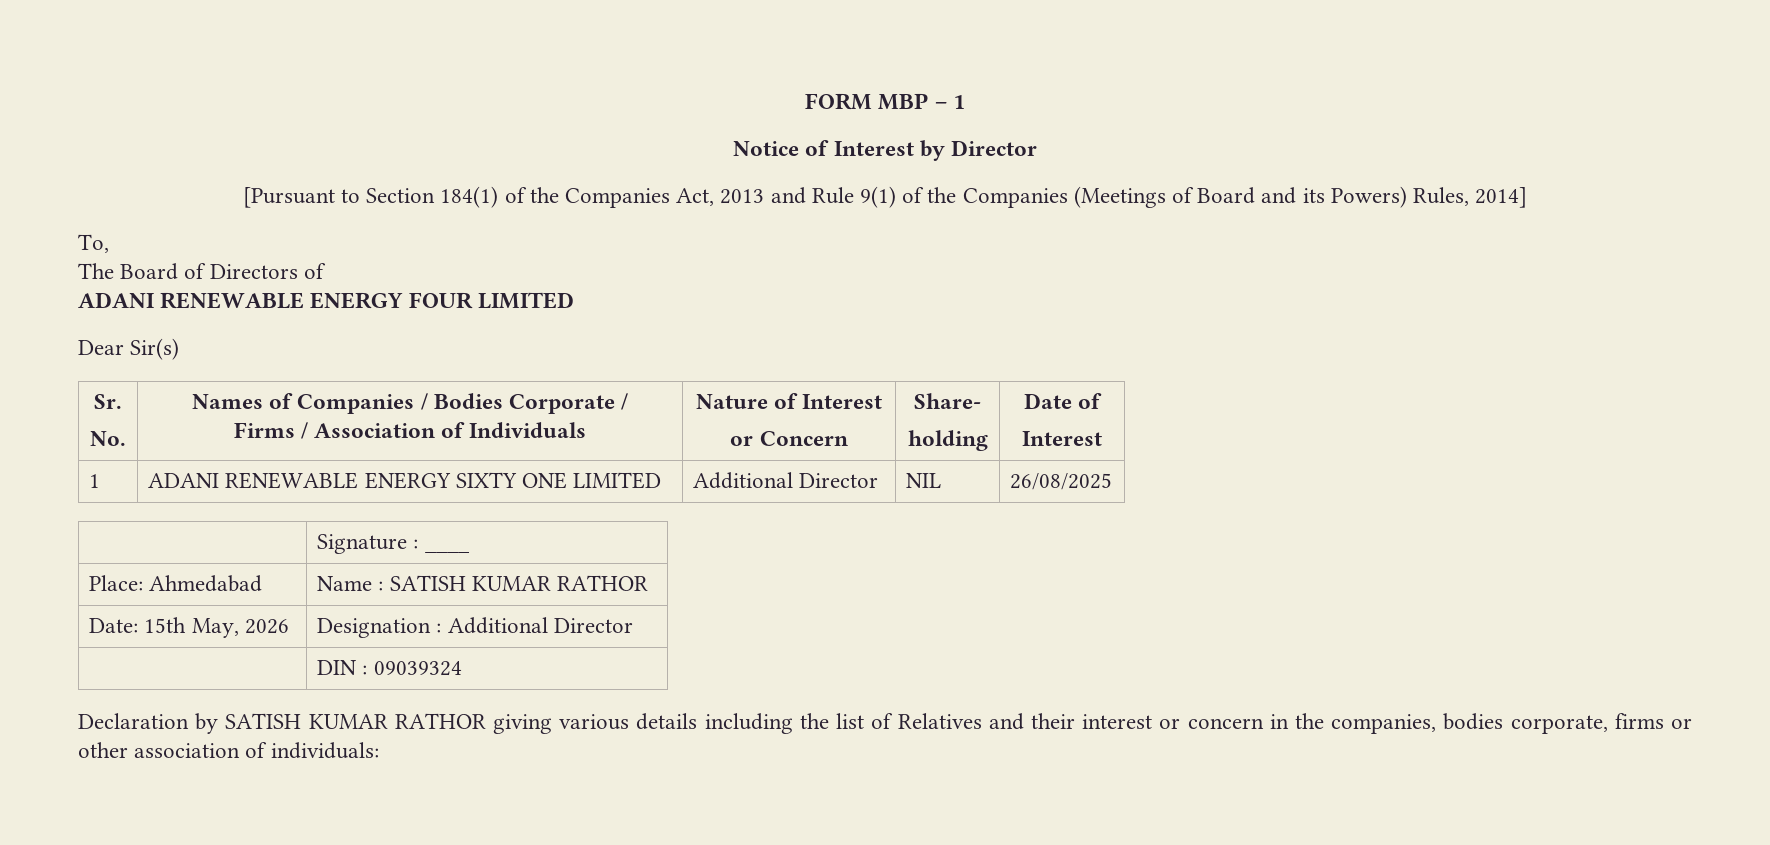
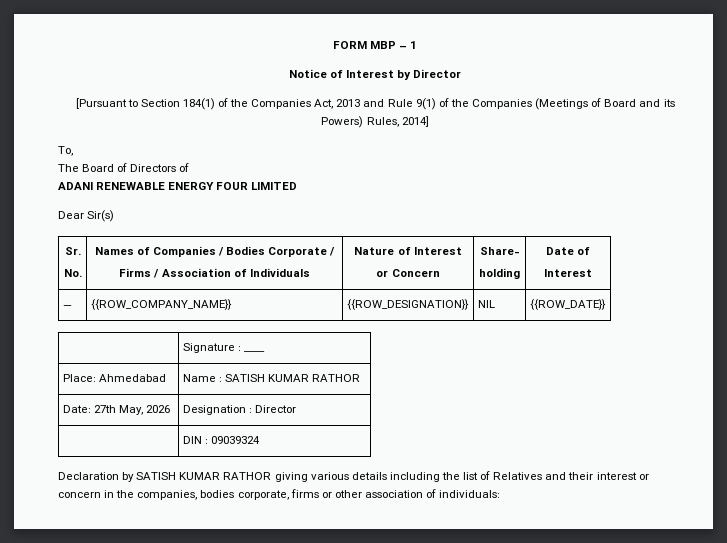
[89,474,101,488] [148,472,662,489] [693,472,879,489] 1 | ADANI RENEWABLE ENERGY SIXTY ONE LIMITED | Additional Director -> [62,305,72,308] [90,299,232,310] [346,299,469,310] — | {{ROW_COMPANY_NAME}} | {{ROW_DESIGNATION}}
[1010,473,1113,490] 26/08/2025 -> [529,299,606,310] {{ROW_DATE}}
[144,617,187,633] 15th -> [93,405,116,413] 27th
[447,617,548,634] Additional -> (252, 410) none

